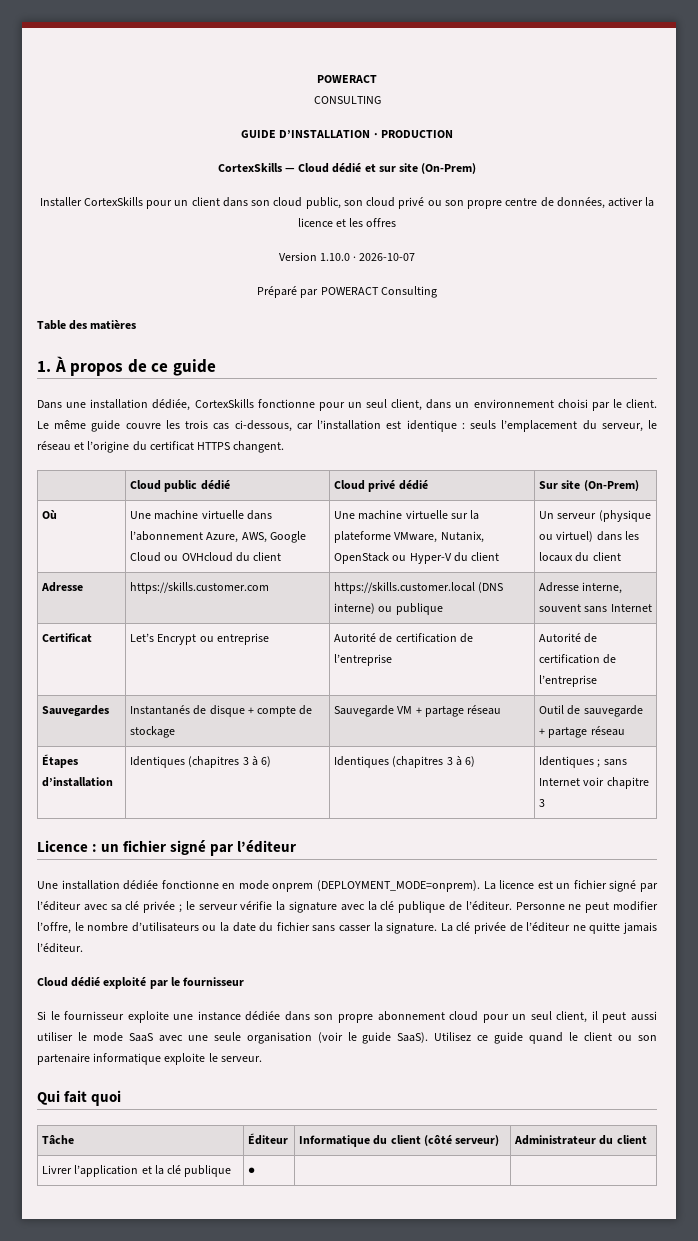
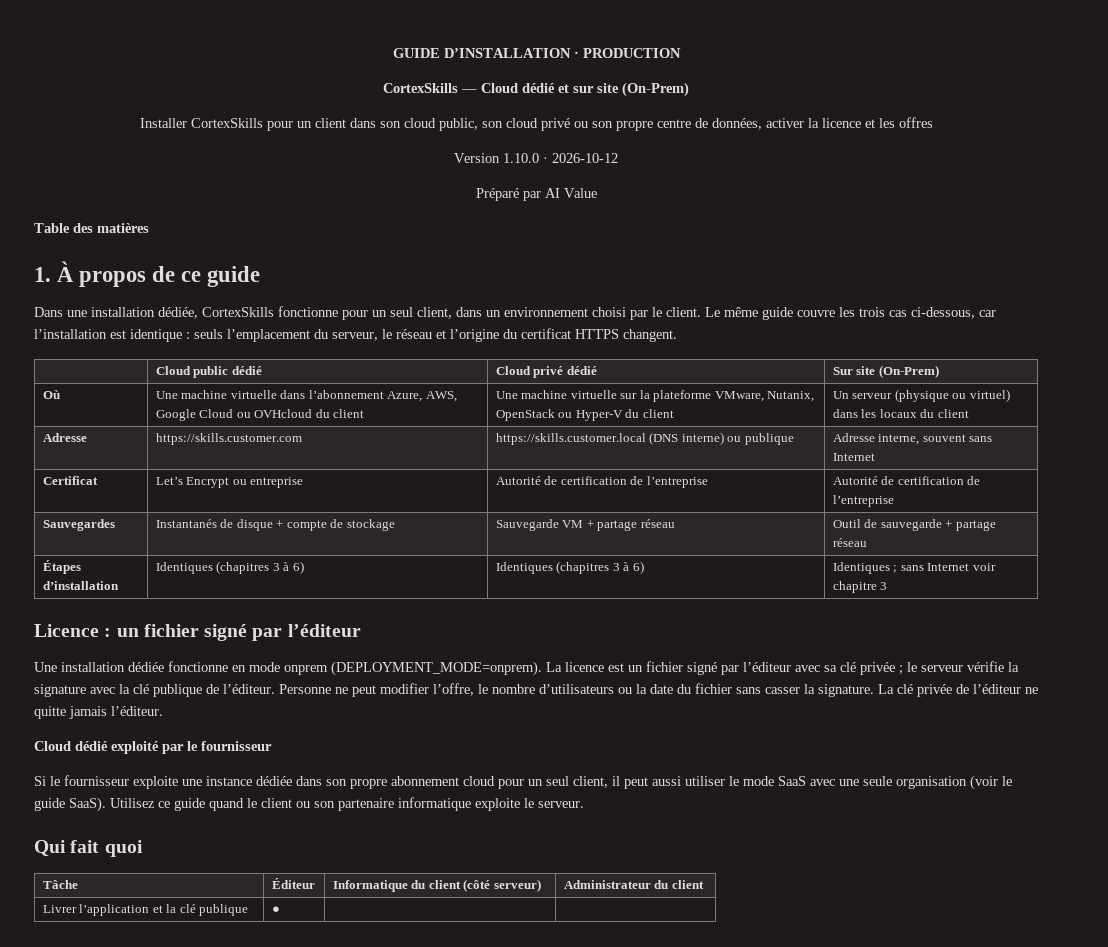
[317,75,377,83] [313,96,381,104] POWERACT // CONSULTING // -> (392, 53) none
[359,253,416,261] 2026-10-07 -> [552,153,618,163] 2026-10-12
[320,286,437,298] POWERACT Consulting -> [544,188,597,198] AI Value

